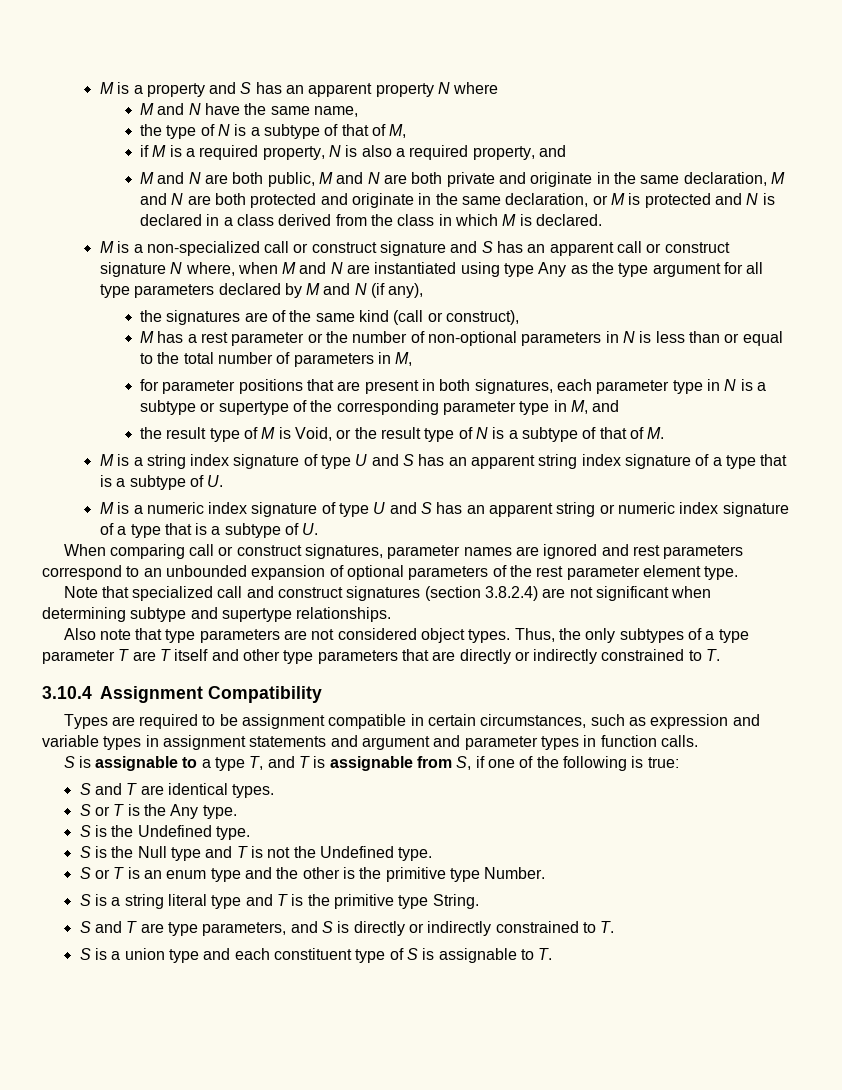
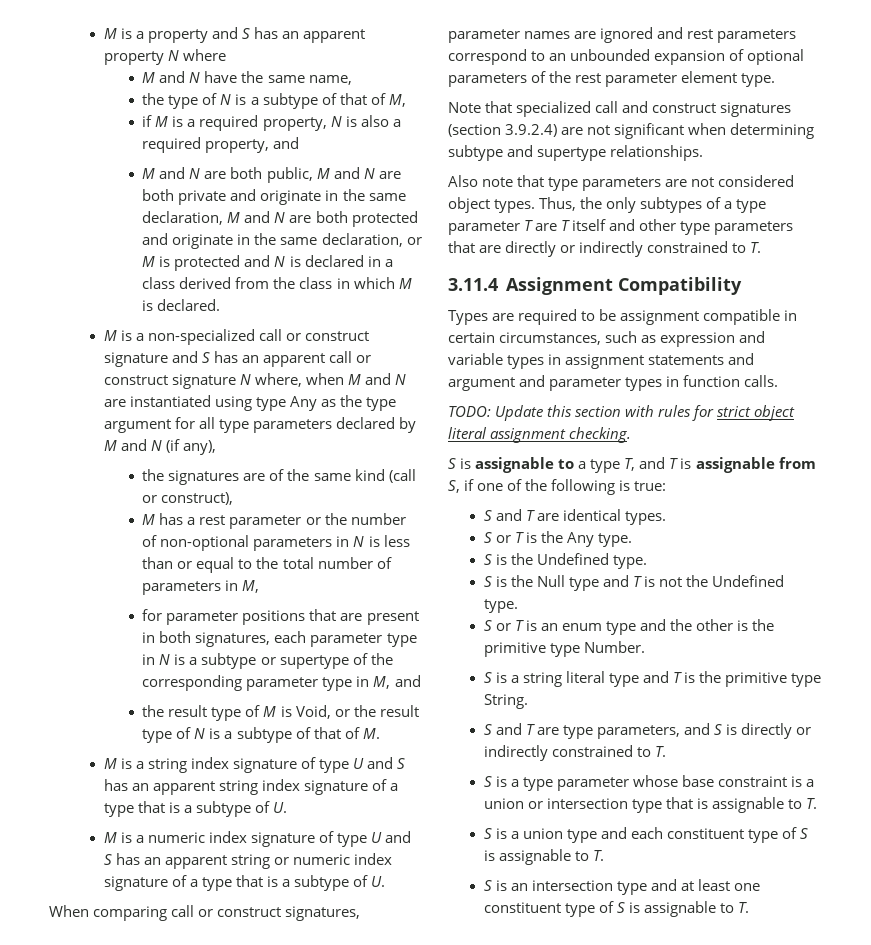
[485,586,539,601] 3.8.2.4) -> [505,124,558,137] 3.9.2.4)
[42,686,92,699] 3.10.4 -> [448,278,498,291] 3.11.4
(698, 741) none -> [448,405,796,421] [448,427,632,443] // TODO: Update this section with rules for strict object literal assignment checking.
(615, 927) none -> [483,775,815,791] [483,797,818,813] // S is a type parameter whose base constraint is a union or intersection type that is assignable to T.
(553, 954) none -> [483,879,761,895] [483,901,750,917] // S is an intersection type and at least one constituent type of S is assignable to T.

